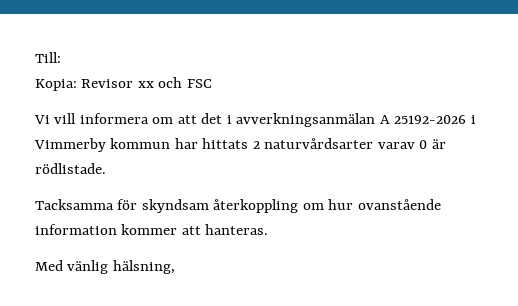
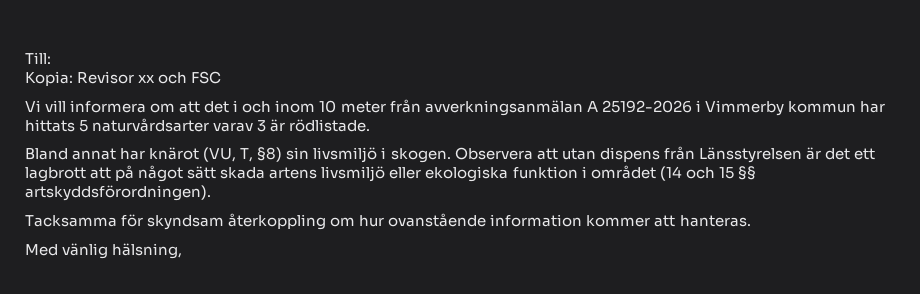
(232, 119) none -> [242,99,421,113] och inom 10 meter från
[252,141,260,149] 2 -> [79,120,89,132] 5
[419,140,428,149] 0 -> [257,120,267,132] 3
(106, 168) none -> [25,146,875,163] [25,165,756,182] [25,185,211,201] // Bland annat har knärot (VU, T, §8) sin livsmiljö i skogen. Observera att utan dispens från Länsstyrelsen är det ett lagbrott att på något sätt skada artens livsmiljö eller ekologiska funktion i området (14 och 15 §§ artskyddsförordningen).

